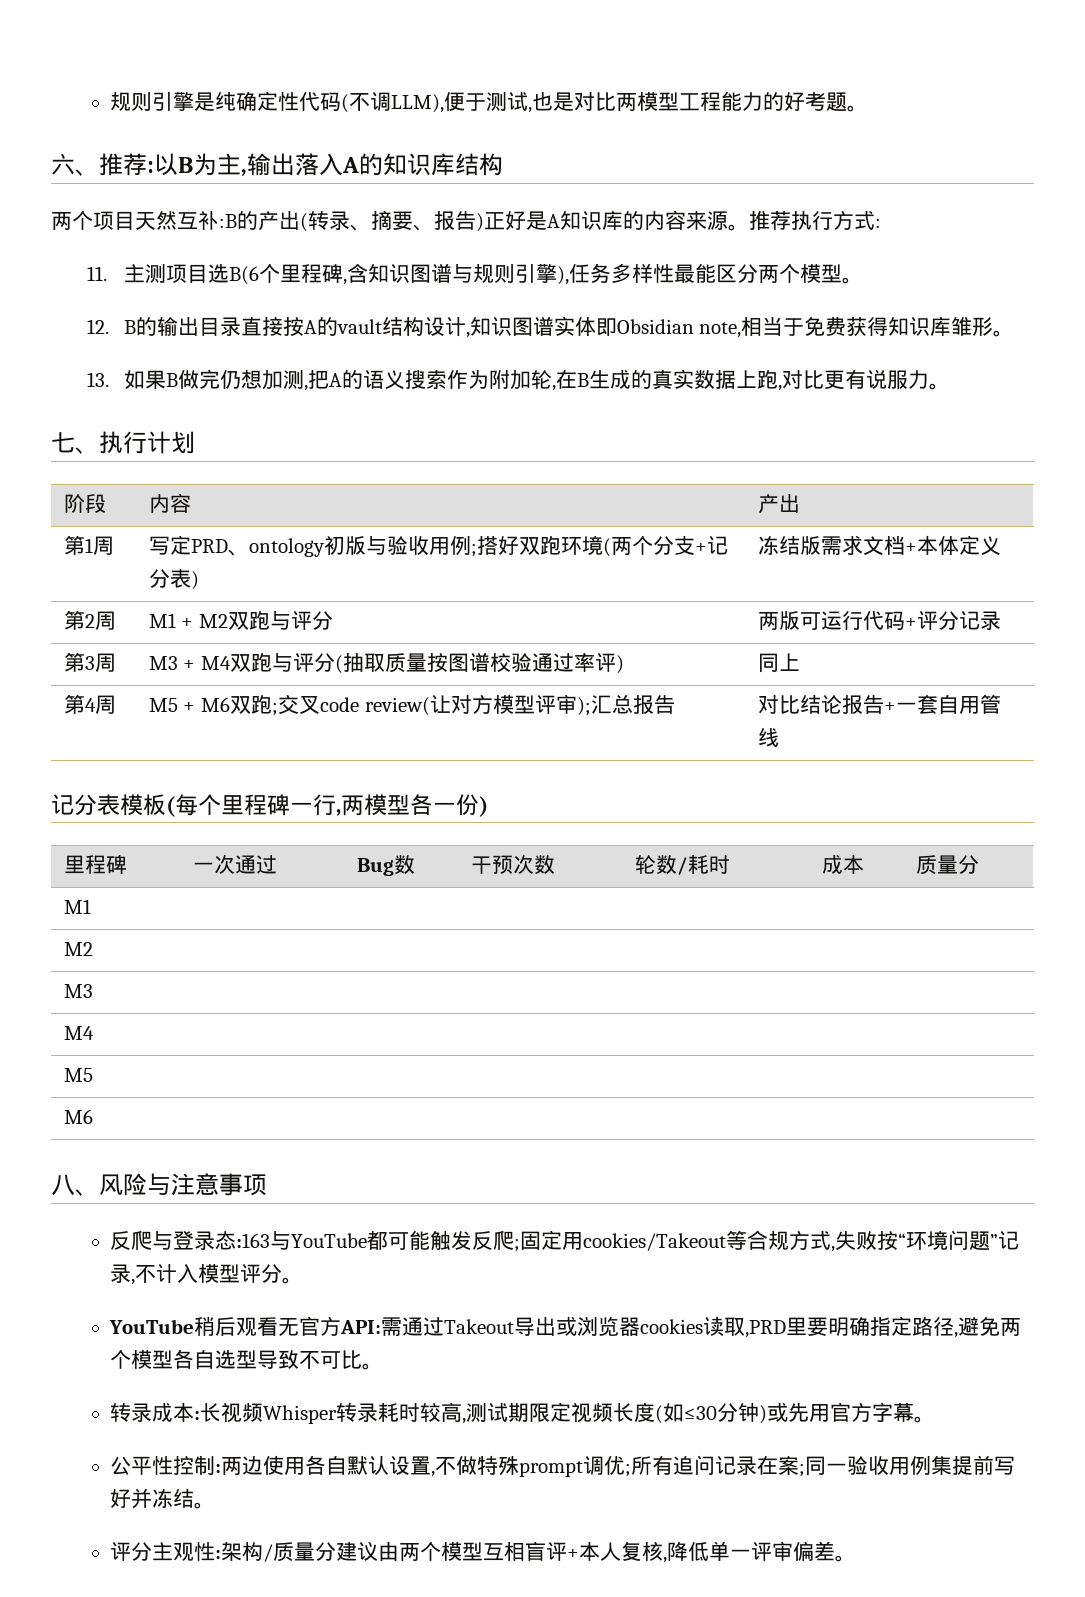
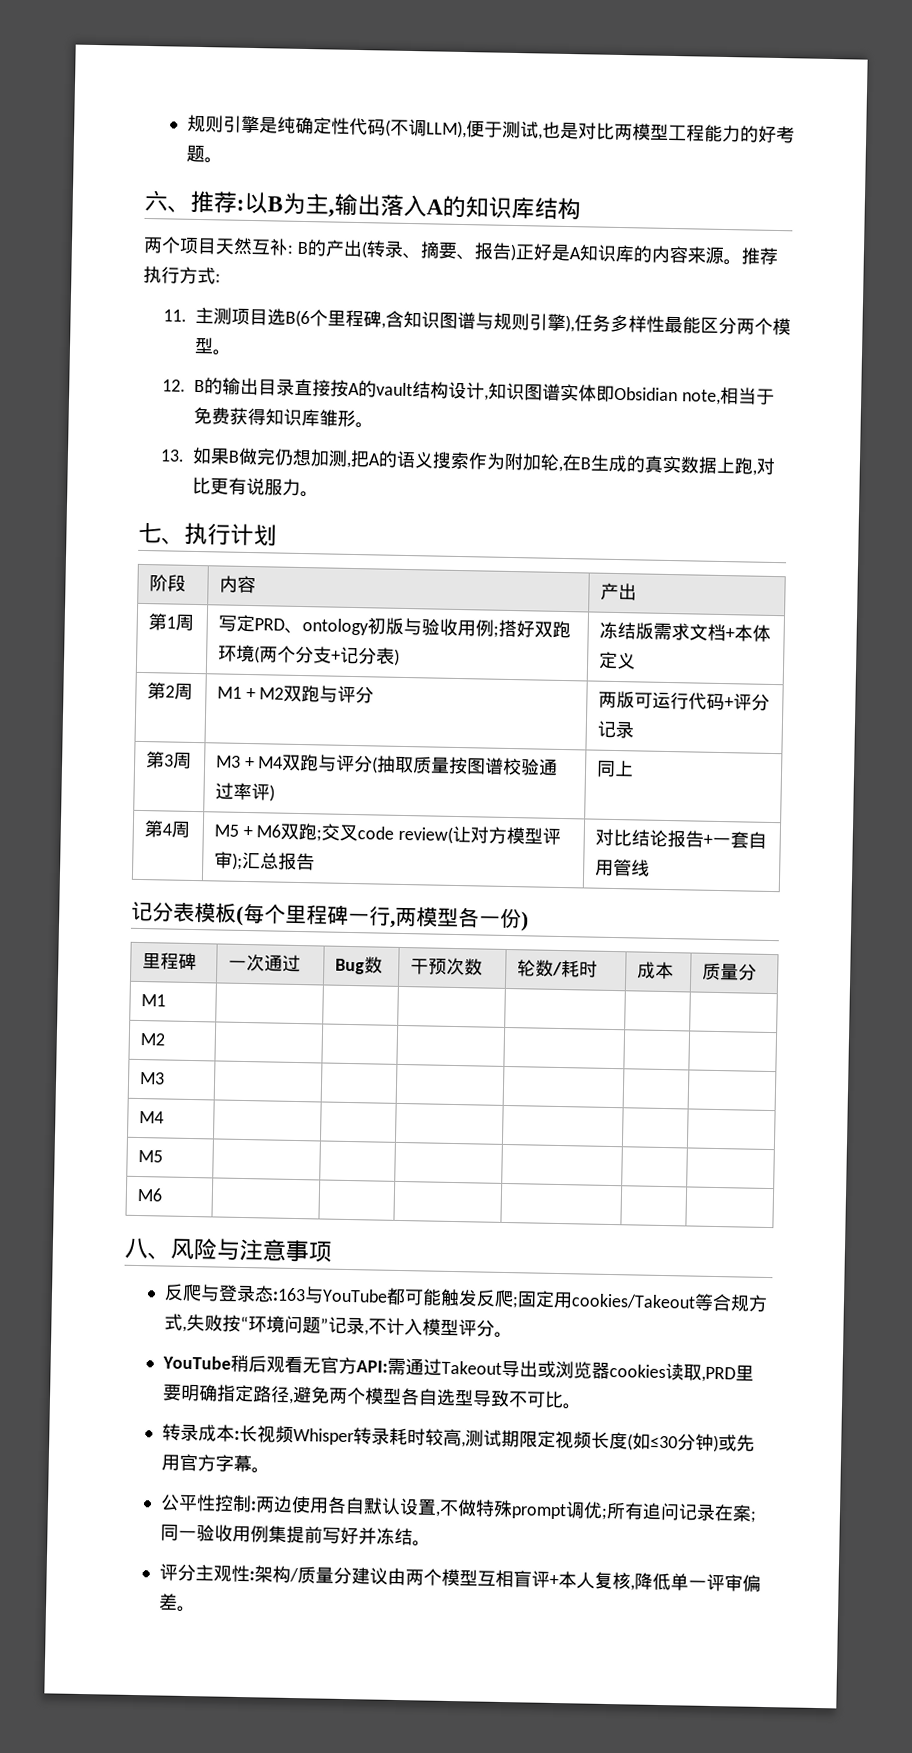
[219,214,237,228] :B -> [287,241,309,255] : B

